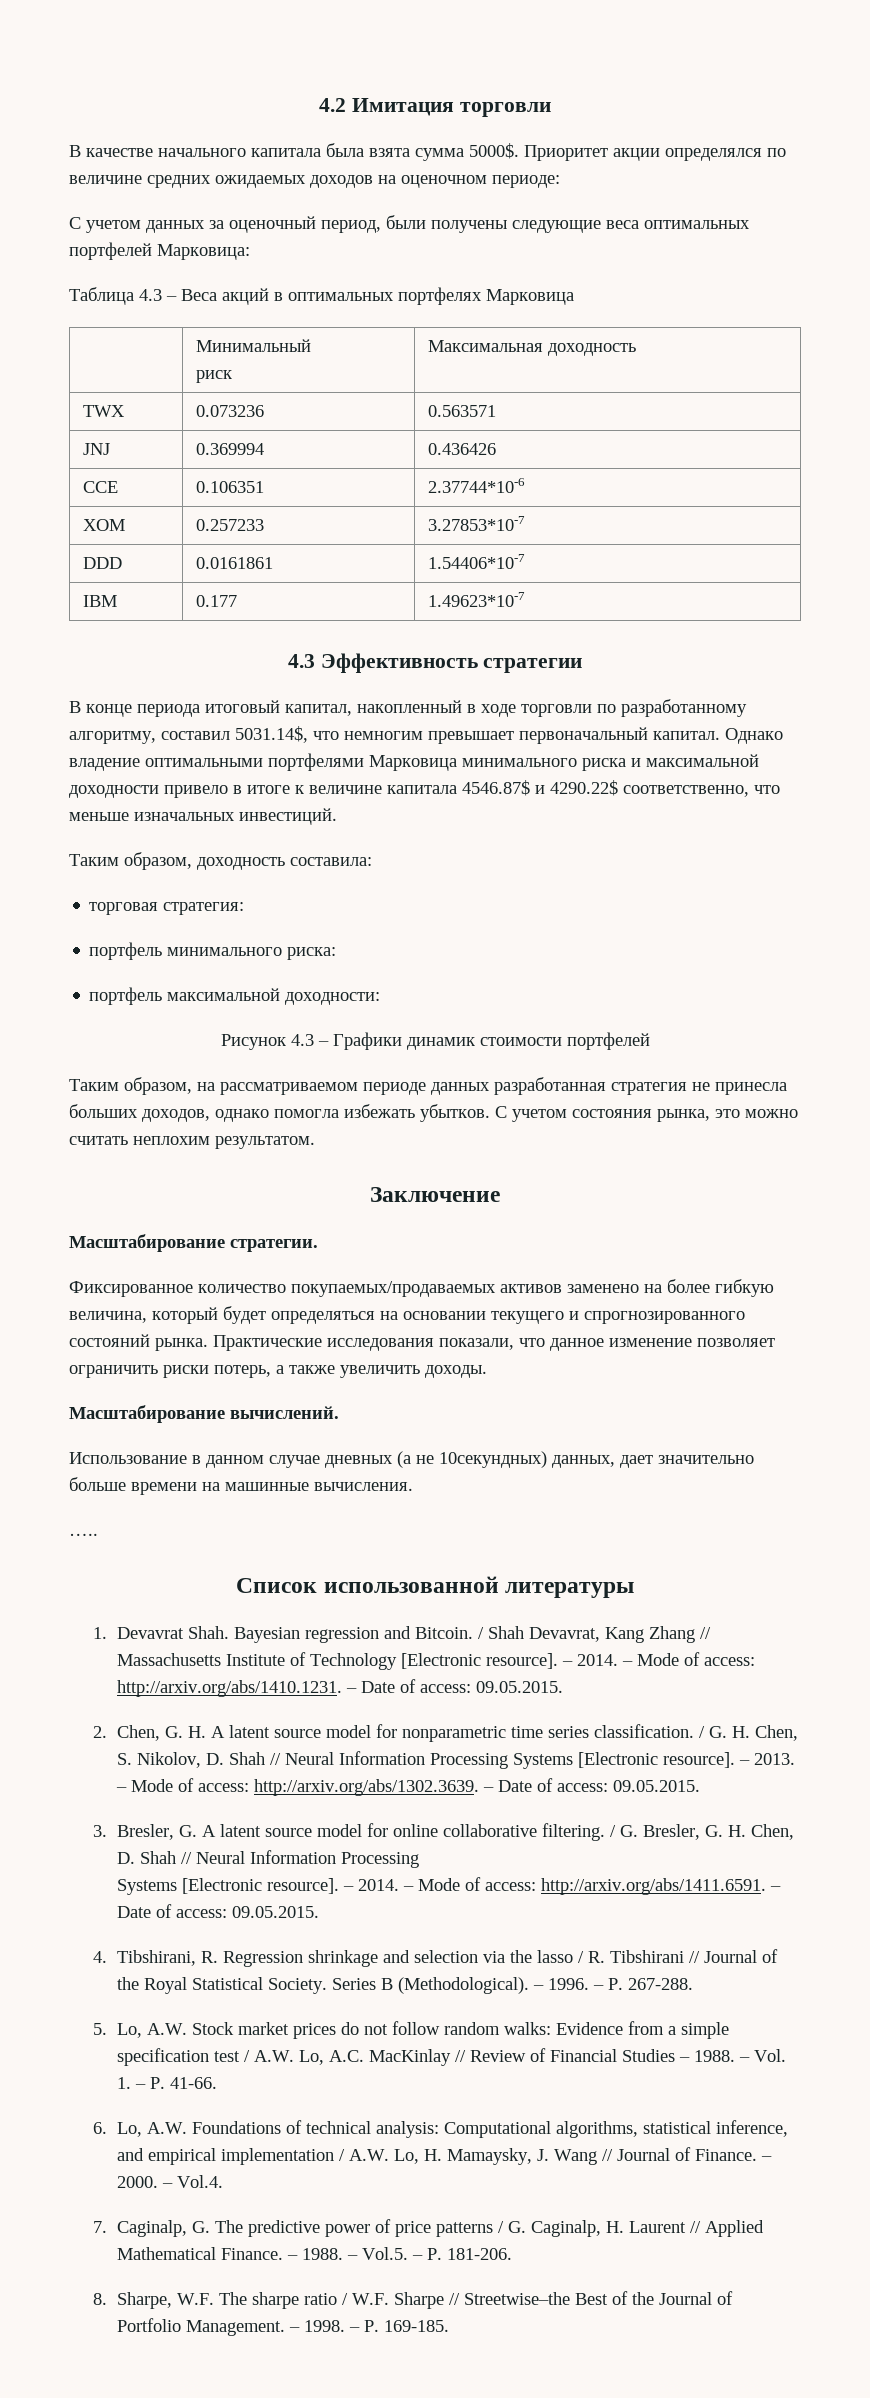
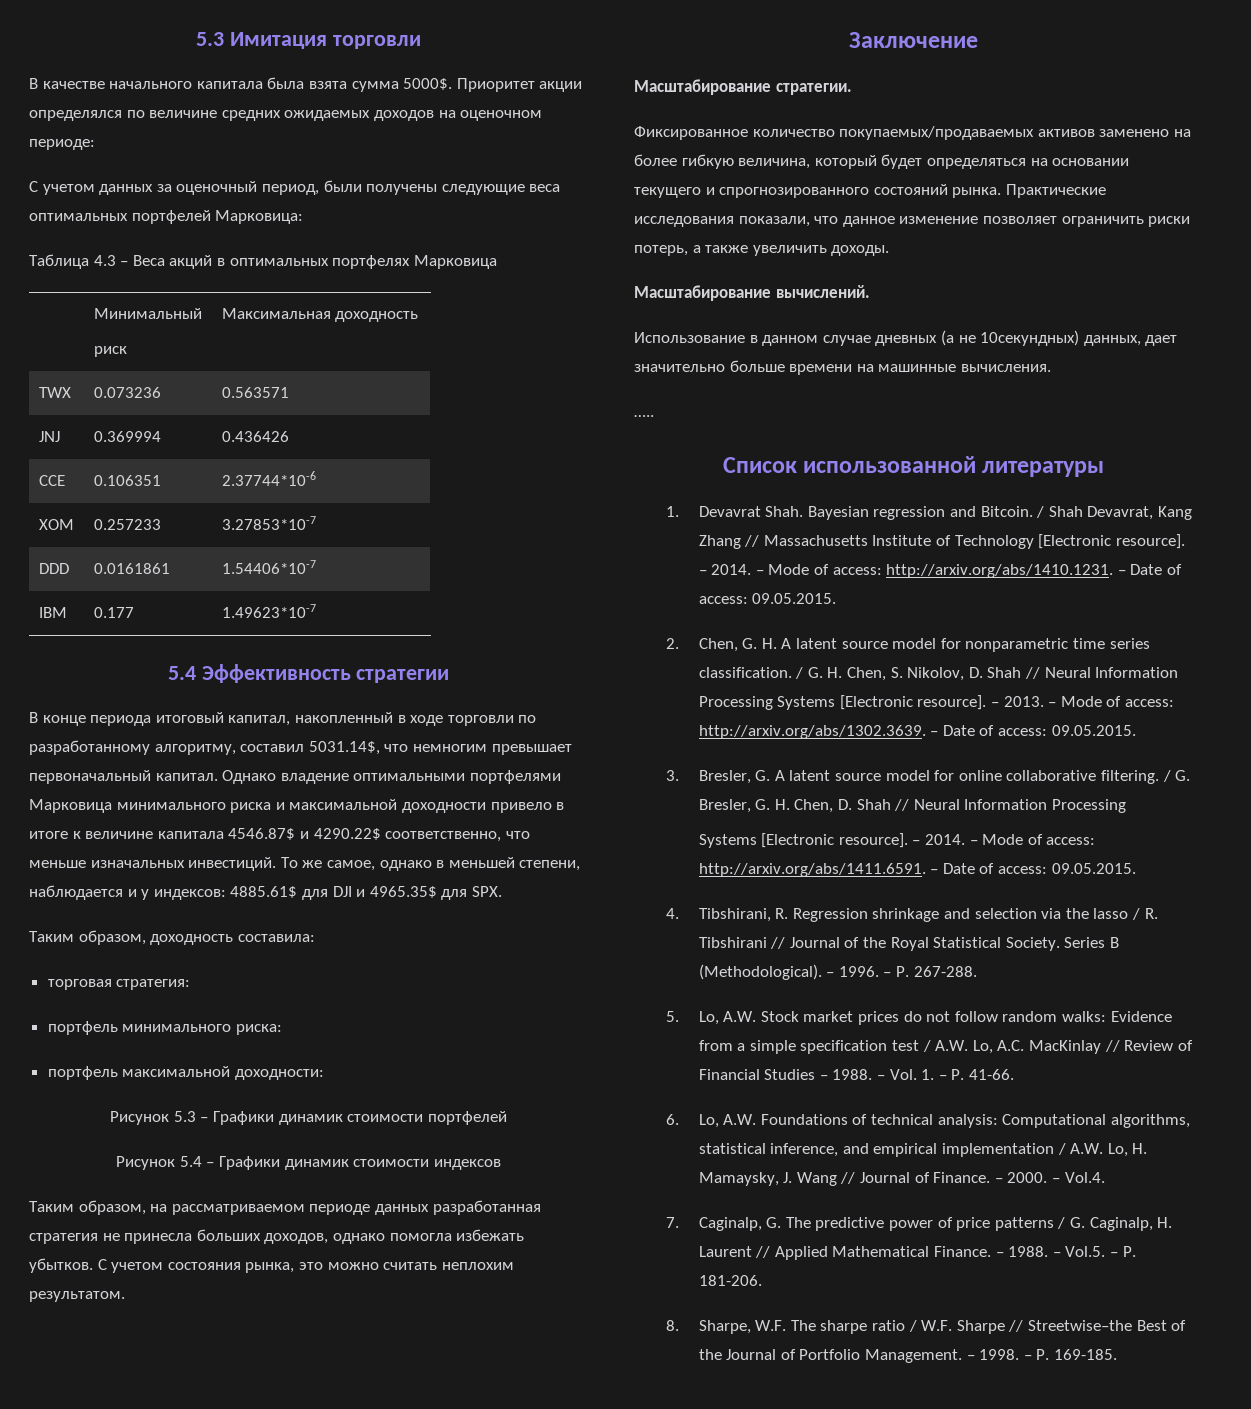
[319,98,347,112] 4.2 -> [196,32,225,46] 5.3
[287,654,315,668] 4.3 -> [167,666,196,680] 5.4
(337, 816) none -> [280,857,581,871] [29,885,502,900] То же самое, однако в меньшей степени, наблюдается и у индексов: 4885.61$ для DJI и 4965.35$ для SPX.
[290,1034,314,1046] 4.3 -> [173,1111,196,1122] 5.3
(650, 1041) none -> [116,1156,501,1170] // Рисунок 5.4 – Графики динамик стоимости индексов

